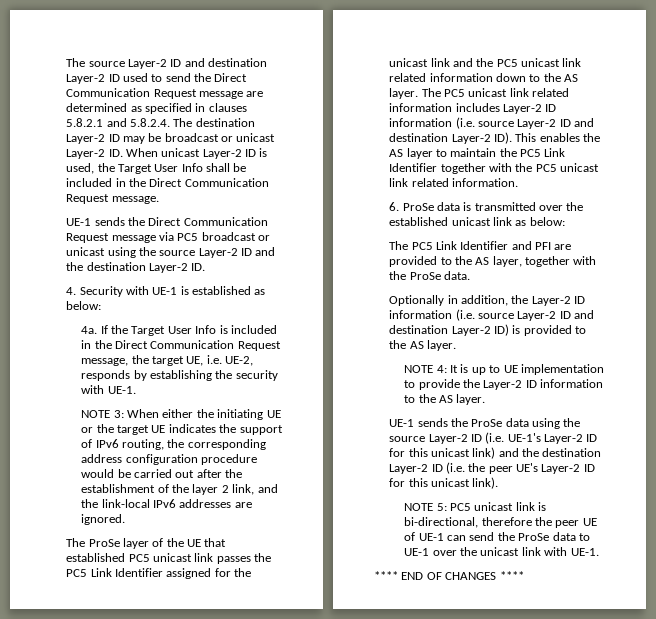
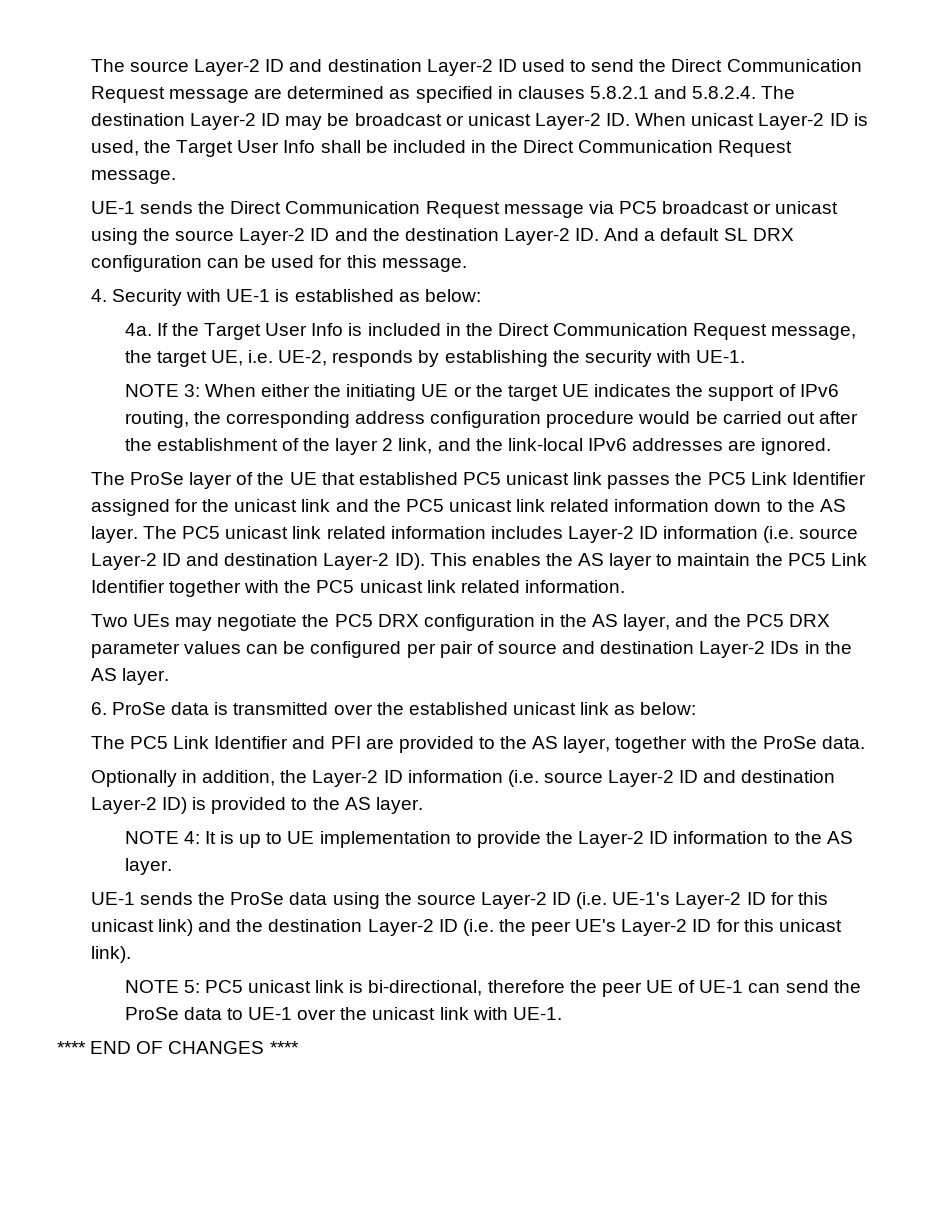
(206, 267) none -> [604,228,794,241] [90,255,467,272] And a default SL DRX configuration can be used for this message.
(518, 182) none -> [90,614,830,631] [90,641,852,658] [90,668,169,685] // Two UEs may negotiate the PC5 DRX configuration in the AS layer, and the PC5 DRX parameter values can be configured per pair of source and destination Layer-2 IDs in the AS layer.

